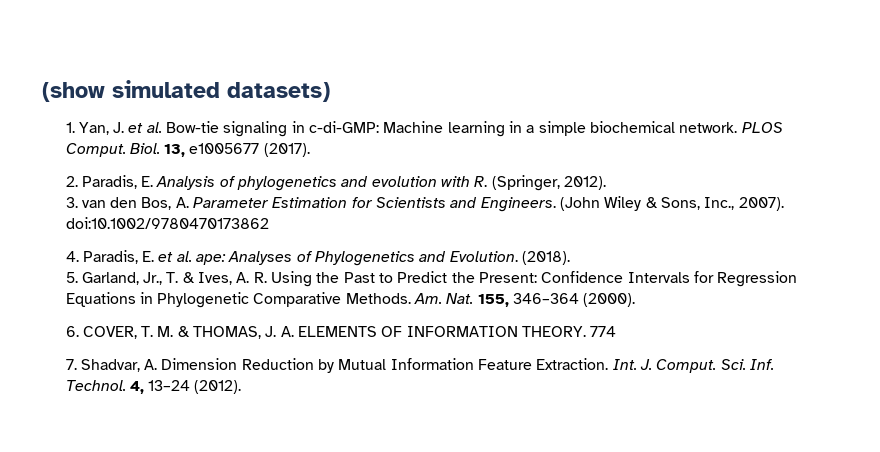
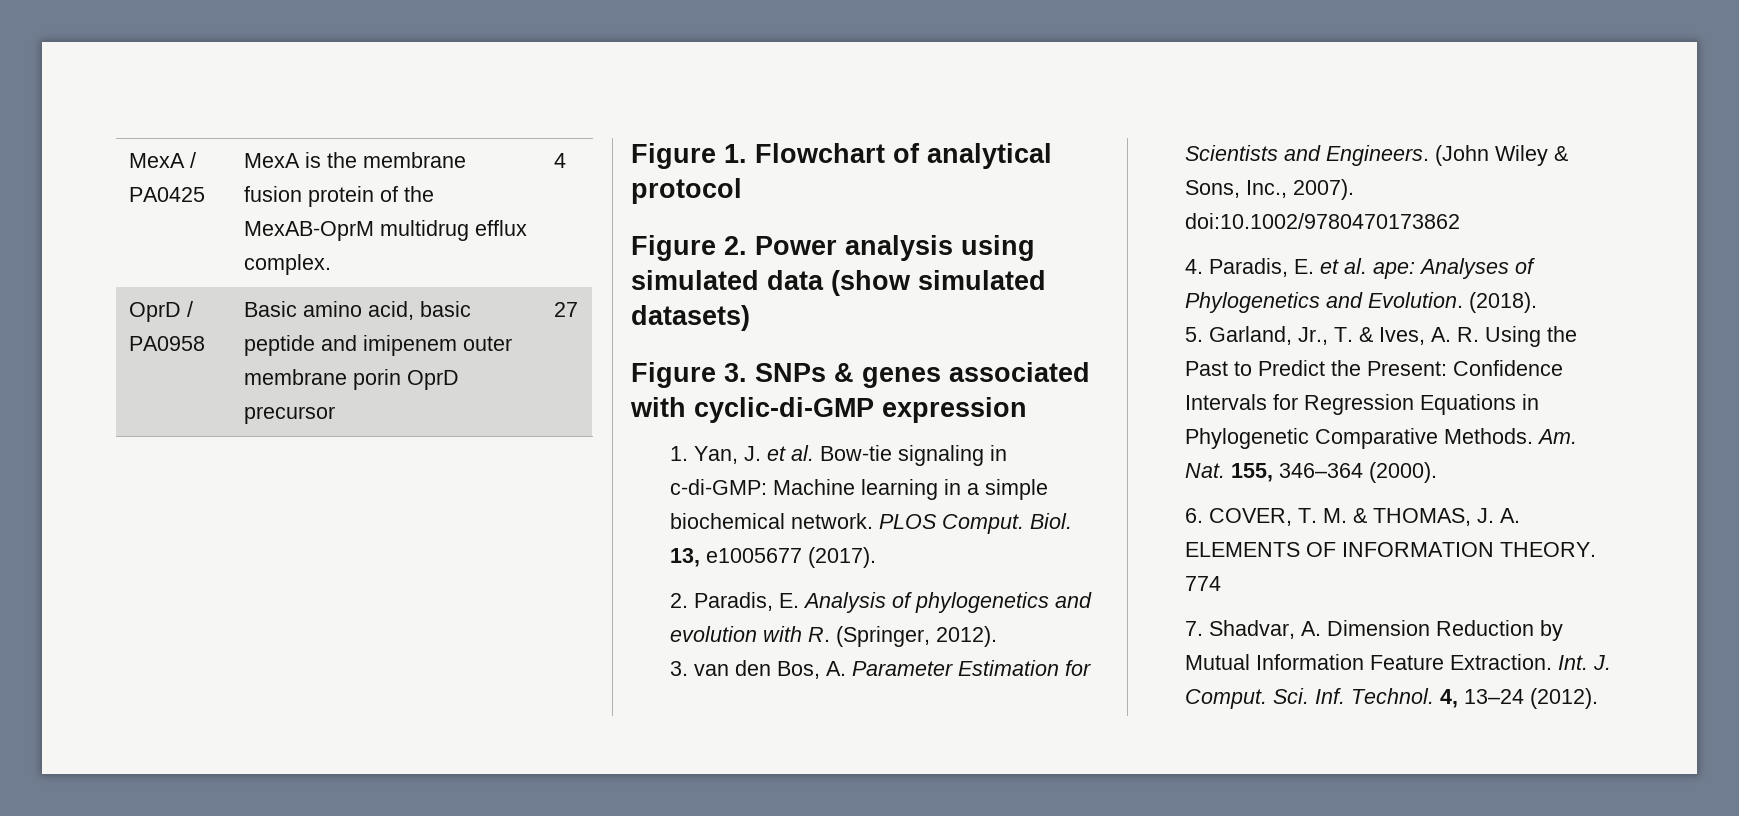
[42,80,330,102] (show simulated datasets) -> [128,152,196,168] [128,187,205,202] [243,152,466,168] [243,186,434,207] [243,220,527,241] [243,254,331,275] [553,153,566,168] [128,301,193,322] [128,336,205,351] [243,301,471,320] [243,335,512,356] [243,369,459,390] [243,406,335,424] [553,302,578,317] [631,143,1052,169] [631,178,742,204] [631,235,1035,261] [631,270,1046,296] [631,305,750,331] [631,362,1090,388] [630,397,1027,423] MexA / PA0425 | MexA is the membrane fusion protein of the MexAB-OprM multidrug efflux complex. | 4 // OprD / PA0958 | Basic amino acid, basic peptide and imipenem outer membrane porin OprD precursor | 27 // Figure 1. Flowchart of analytical protocol // Figure 2. Power analysis using simulated data (show simulated datasets) // Figure 3. SNPs & genes associated with cyclic-di-GMP expression

